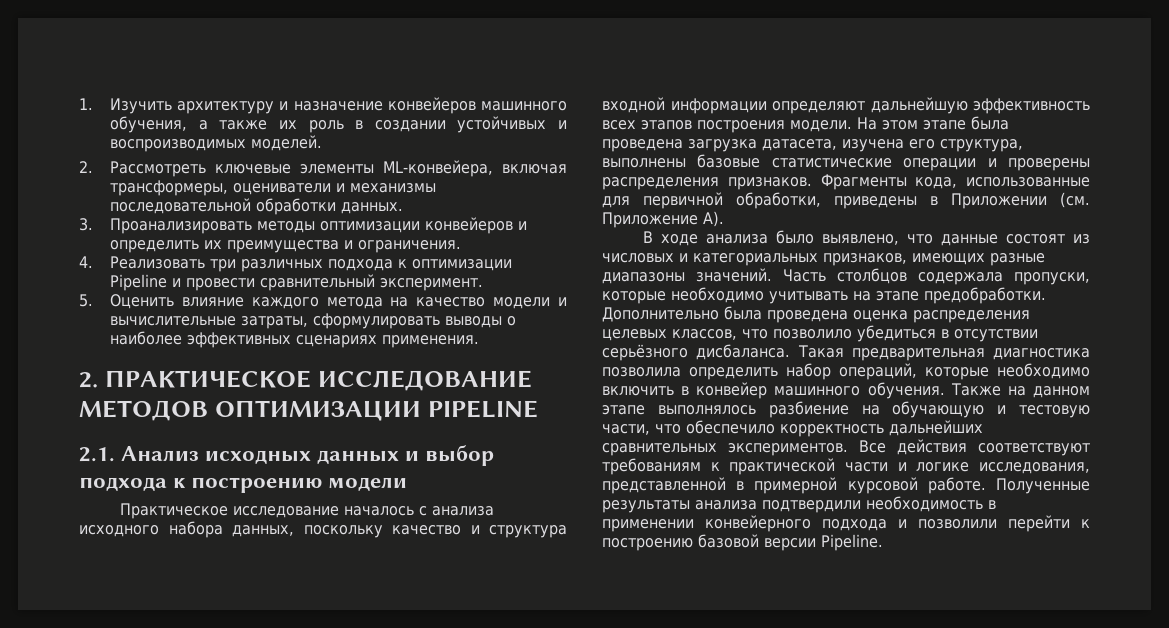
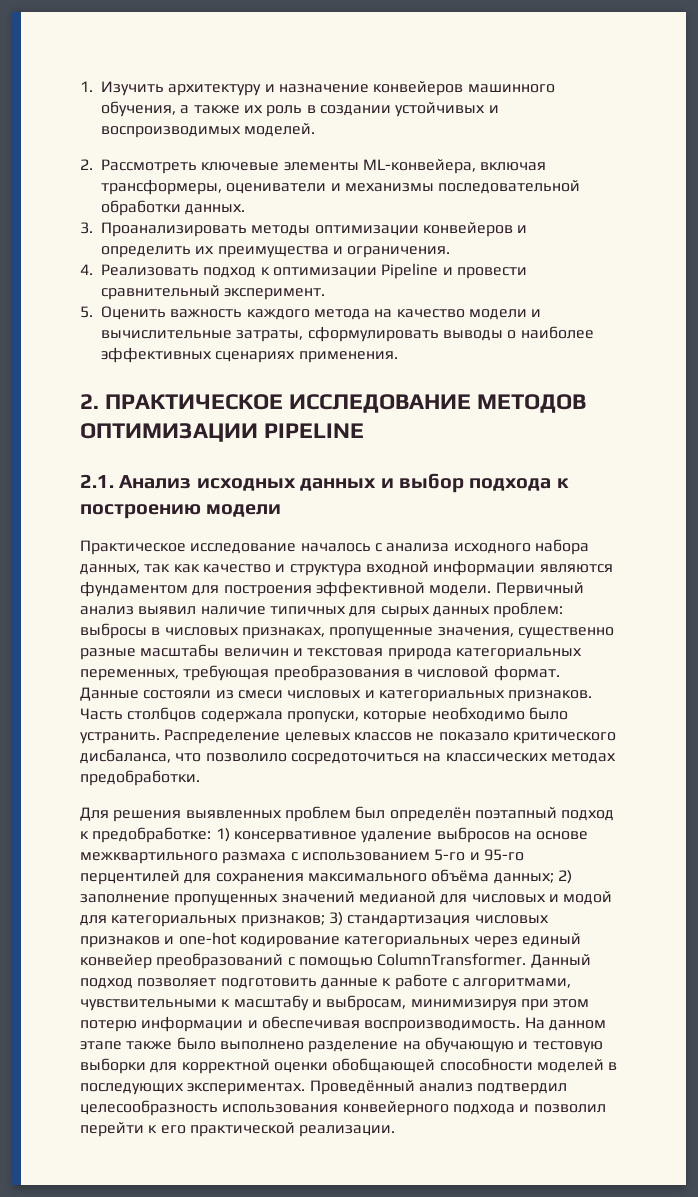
[210,259,394,272] три различных подхода -> [203,267,257,278] подход
[181,297,244,307] влияние -> [170,309,243,318] важность
[303,525,383,538] поскольку -> [144,564,200,573] так как
[772,97,1090,114] [602,116,1009,133] [602,139,1023,152] [602,154,1090,171] [602,174,1090,190] [602,192,1090,209] [602,211,724,228] [643,230,1090,246] [602,253,1045,266] [602,268,772,284] определяют дальнейшую эффективность всех этапов построения модели. На этом этапе была проведена загрузка датасета, изучена его структура, выполнены базовые статистические операции и проверены распределения признаков. Фрагменты кода, использованные для первичной обработки, приведены в Приложении (см. Приложение А). // В ходе анализа было выявлено, что данные состоят из числовых и категориальных признаков, имеющих разные диапазоны значений. -> [539,564,613,573] [80,581,584,597] [80,602,564,618] [80,623,614,639] [80,644,582,660] [80,665,560,681] [80,687,593,702] являются фундаментом для построения эффективной модели. Первичный анализ выявил наличие типичных для сырых данных проблем: выбросы в числовых признаках, пропущенные значения, существенно разные масштабы величин и текстовая природа категориальных переменных, требующая преобразования в числовой формат. Данные состояли из смеси числовых и категориальных признаков.
[769,287,1046,304] [602,306,1030,323] [602,325,1038,342] [602,344,1090,361] [602,363,1090,380] [602,382,1090,399] [602,401,1090,418] [602,420,983,437] [602,439,1090,456] [602,458,1090,475] [602,477,1090,494] [602,496,996,513] [602,519,694,532] учитывать на этапе предобработки. Дополнительно была проведена оценка распределения целевых классов, что позволило убедиться в отсутствии серьёзного дисбаланса. Такая предварительная диагностика позволила определить набор операций, которые необходимо включить в конвейер машинного обучения. Также на данном этапе выполнялось разбиение на обучающую и тестовую части, что обеспечило корректность дальнейших сравнительных экспериментов. Все действия соответствуют требованиям к практической части и логике исследования, представленной в примерной курсовой работе. Полученные результаты анализа подтвердили необходимость в применении -> [528,707,568,720] [80,729,616,744] [80,749,616,765] [80,770,200,786] [80,806,615,822] [80,827,589,843] [80,849,524,864] [80,869,572,885] [80,891,613,906] [80,912,549,927] [80,932,581,948] [80,953,591,969] [80,974,572,990] [80,995,590,1011] [80,1016,606,1032] [80,1037,603,1053] [80,1058,618,1074] [80,1080,568,1095] [80,1100,339,1116] было устранить. Распределение целевых классов не показало критического дисбаланса, что позволило сосредоточиться на классических методах предобработки. // Для решения выявленных проблем был определён поэтапный подход к предобработке: 1) консервативное удаление выбросов на основе межквартильного размаха с использованием 5-го и 95-го перцентилей для сохранения максимального объёма данных; 2) заполнение пропущенных значений медианой для числовых и модой для категориальных признаков; 3) стандартизация числовых признаков и one-hot кодирование категориальных через единый конвейер преобразований с помощью ColumnTransformer. Данный подход позволяет подготовить данные к работе с алгоритмами, чувствительными к масштабу и выбросам, минимизируя при этом потерю информации и обеспечивая воспроизводимость. На данном этапе также было выполнено разделение на обучающую и тестовую выборки для корректной оценки обобщающей способности моделей в последующих экспериментах. Проведённый анализ подтвердил целесообразность использования
[918,519,997,529] позволили -> [533,1104,606,1113] позволил
[602,534,883,551] построению базовой версии Pipeline. -> [160,1122,396,1137] его практической реализации.

